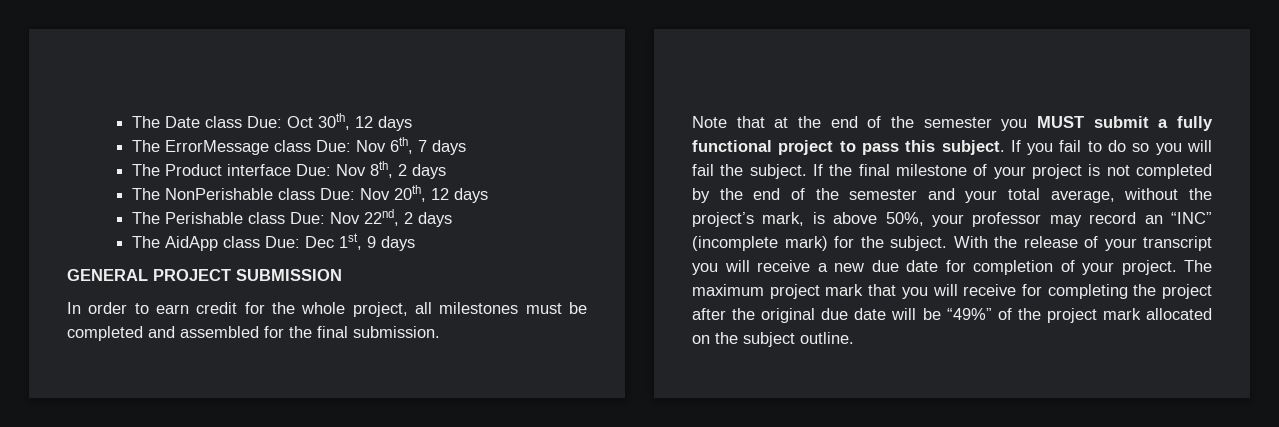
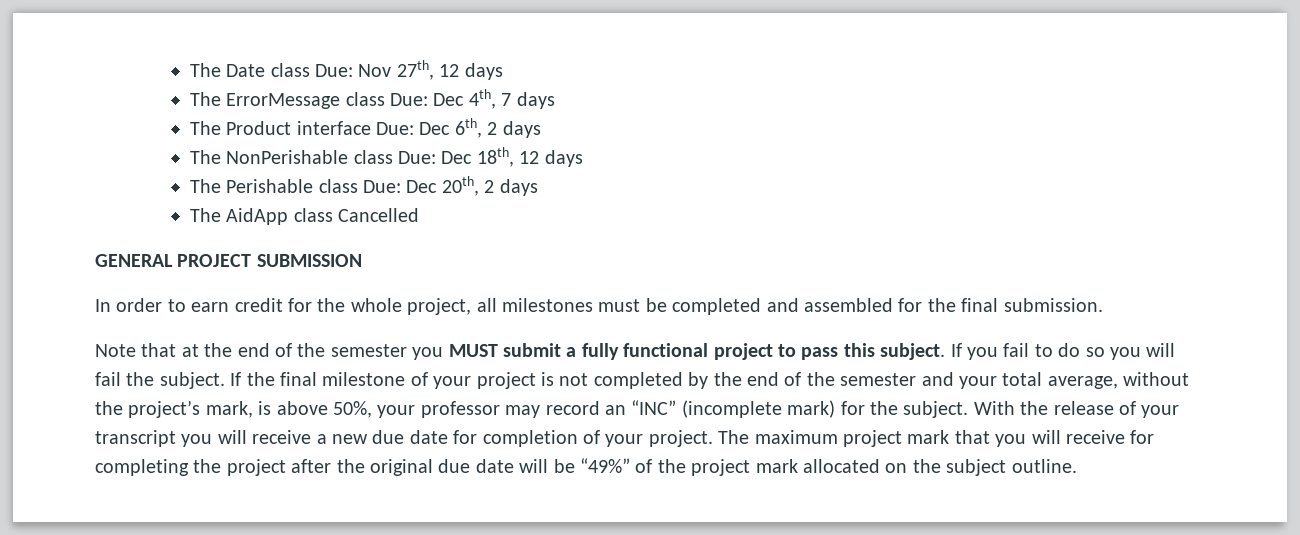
[286,113,350,130] Oct 30th, -> [358,60,434,80] Nov 27th,
[355,137,413,154] Nov 6th, -> [433,89,496,109] Dec 4th,
[335,161,393,178] Nov 8th, -> [419,118,482,138] Dec 6th,
[359,185,426,202] Nov 20th, -> [441,147,514,167] Dec 18th,
[329,209,399,226] Nov 22nd, -> [406,176,479,196] Dec 20th,
[264,233,415,251] Due: Dec 1st, 9 days -> [337,208,419,222] Cancelled

